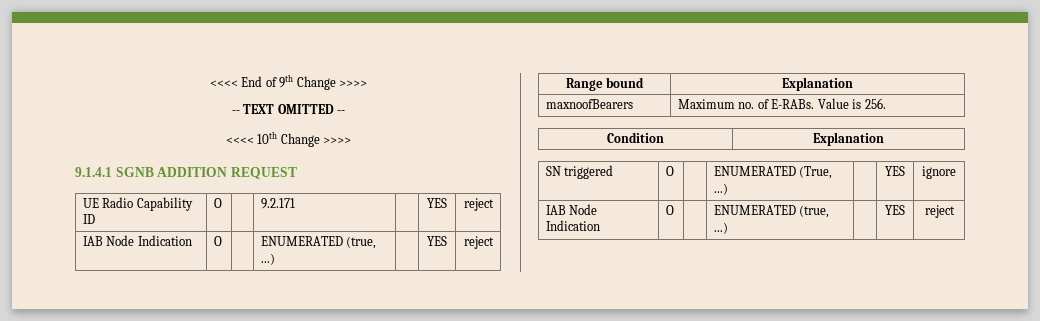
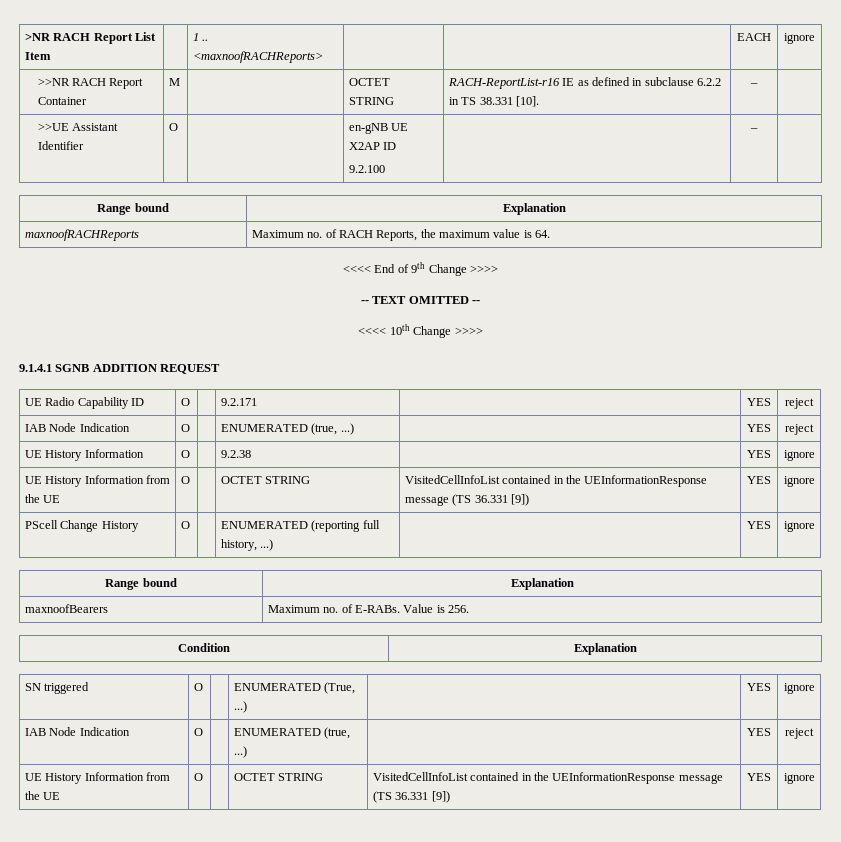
(209, 83) none -> [24,32,156,44] [24,52,51,60] [192,33,209,41] [192,51,323,63] [737,33,771,41] [784,33,815,44] [37,78,144,89] [37,97,87,105] [168,78,180,86] [348,78,390,86] [348,97,394,105] [447,77,722,89] [448,96,539,107] [750,83,758,86] [37,123,119,131] [37,141,84,150] [168,123,178,131] [348,123,409,134] [348,142,397,150] [348,165,385,173] [750,128,758,131] [97,203,169,215] [502,203,566,215] [24,229,139,241] [251,229,551,241] >NR RACH Report List Item | | 1 .. <maxnoofRACHReports> | | | EACH | ignore // >>NR RACH Report Container | M | | OCTET STRING | RACH-ReportList-r16 IE as defined in subclause 6.2.2 in TS 38.331 [10]. | – | // >>UE Assistant Identifier | O | | en-gNB UE X2AP ID // 9.2.100 | | – | // Range bound | Explanation // maxnoofRACHReports | Maximum no. of RACH Reports, the maximum value is 64. //
(494, 242) none -> [24,449,144,461] [180,450,190,458] [220,450,251,458] [747,450,771,458] [783,450,815,461] [24,475,170,487] [24,494,61,503] [180,476,190,484] [220,476,311,484] [404,475,708,487] [404,494,529,506] [747,476,771,484] [783,476,815,487] [24,520,139,532] [180,521,190,529] [220,520,380,532] [220,539,274,551] [747,521,771,529] [783,521,815,532] // UE History Information | O | | 9.2.38 | | YES | ignore // UE History Information from the UE | O | | OCTET STRING | VisitedCellInfoList contained in the UEInformationResponse message (TS 36.331 [9]) | YES | ignore // PScell Change History | O | | ENUMERATED (reporting full history, ...) | | YES | ignore
(955, 211) none -> [24,772,170,784] [24,791,61,800] [193,773,203,781] [233,773,324,781] [372,772,723,784] [372,791,450,803] [747,773,771,781] [783,773,815,784] // UE History Information from the UE | O | | OCTET STRING | VisitedCellInfoList contained in the UEInformationResponse message (TS 36.331 [9]) | YES | ignore

